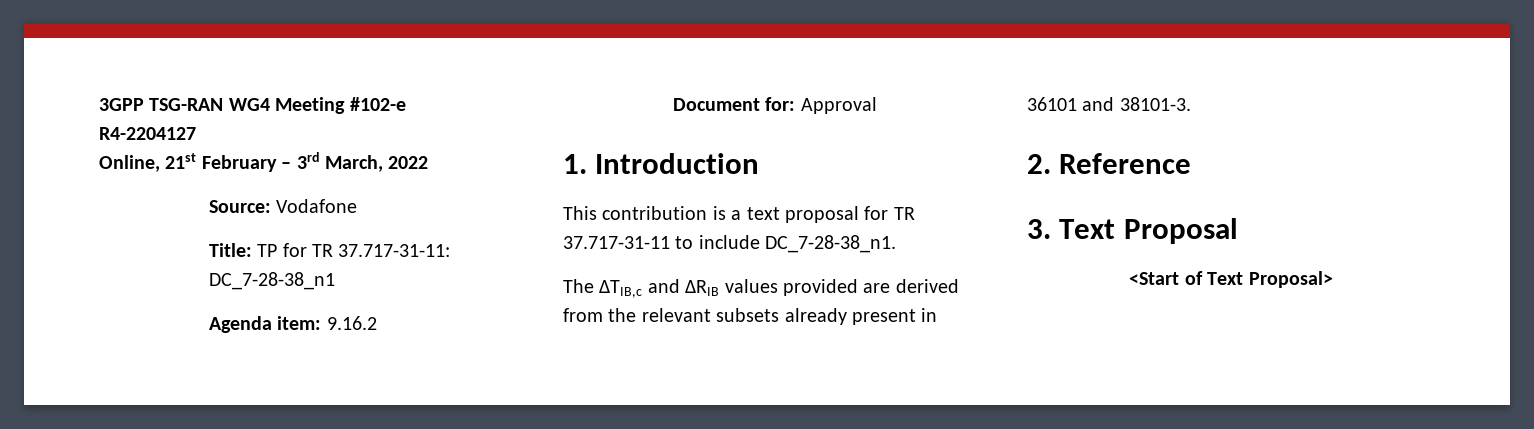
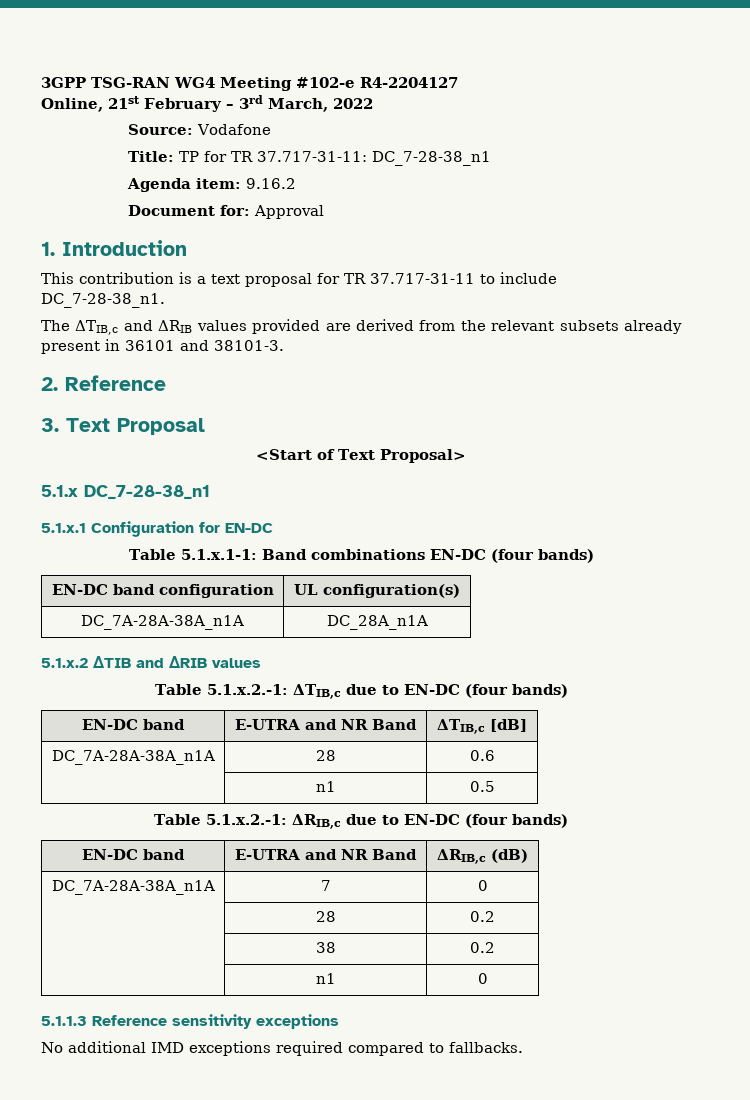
(1333, 279) none -> [41,485,210,499] [41,521,273,537] [128,549,594,563] [51,584,274,598] [294,584,460,598] [81,615,244,630] [326,615,428,630] [41,656,261,668] [154,684,568,699] [82,719,185,730] [235,719,417,730] [437,719,527,734] [51,750,215,765] [315,750,336,761] [469,750,495,761] [315,781,336,792] [469,781,495,792] [154,814,568,829] [82,849,185,860] [235,849,417,860] [437,849,528,864] [51,880,215,895] [320,880,331,891] [477,880,488,891] [315,911,336,922] [470,911,495,922] [315,942,336,953] [470,942,495,953] [315,973,336,984] [477,973,488,984] [41,1014,339,1029] [41,1041,523,1056] // 5.1.x DC_7-28-38_n1 // 5.1.x.1 Configuration for EN-DC // Table 5.1.x.1-1: Band combinations EN-DC (four bands) // EN-DC band configuration | UL configuration(s) // DC_7A-28A-38A_n1A | DC_28A_n1A // 5.1.x.2 ∆TIB and ∆RIB values // Table 5.1.x.2.-1: ΔTIB,c due to EN-DC (four bands) // EN-DC band | E-UTRA and NR Band | ΔTIB,c [dB] // DC_7A-28A-38A_n1A | 28 | 0.6 // | n1 | 0.5 // Table 5.1.x.2.-1: ΔRIB,c due to EN-DC (four bands) // EN-DC band | E-UTRA and NR Band | ΔRIB,c (dB) // DC_7A-28A-38A_n1A | 7 | 0 // | 28 | 0.2 // | 38 | 0.2 // | n1 | 0 // 5.1.1.3 Reference sensitivity exceptions // No additional IMD exceptions required compared to fallbacks.

